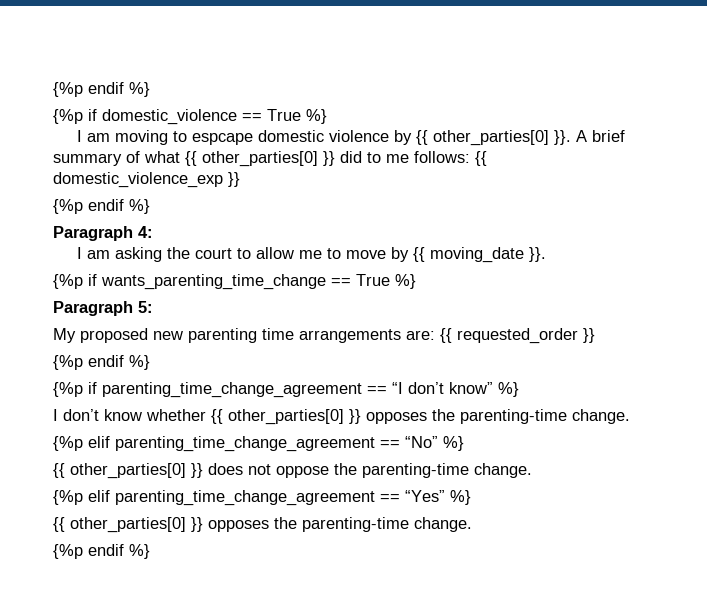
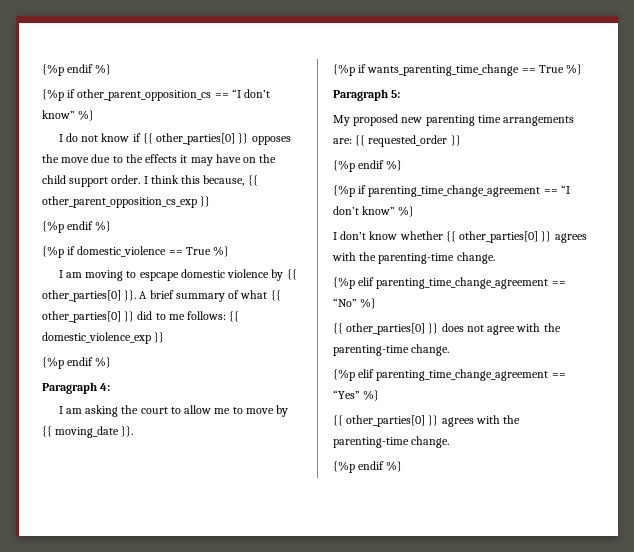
[53,82,150,97] {%p endif %} -> [42,64,112,76] [42,89,271,101] [42,110,95,121] [58,133,291,145] [42,154,277,166] [42,175,258,187] [42,196,211,208] [42,221,112,233] {%p endif %} // {%p if other_parent_opposition_cs == “I don’t know” %} // I do not know if {{ other_parties[0] }} opposes the move due to the effects it may have on the child support order. I think this because, {{ other_parent_opposition_cs_exp }} // {%p endif %}
[366,412,427,424] opposes -> [554,233,587,243] [332,252,356,261] agrees with
[276,466,329,478] oppose -> [487,323,541,335] agree with
[208,520,269,532] opposes -> [441,415,500,427] agrees with

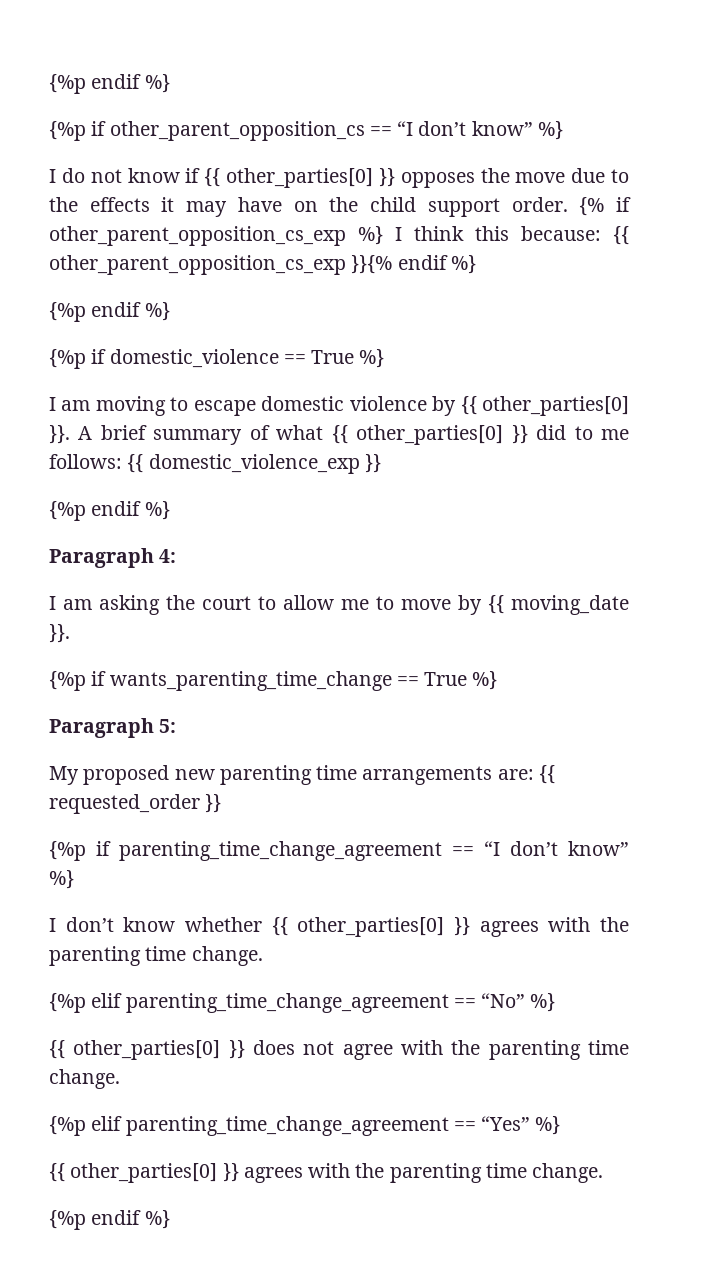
(141, 179) none -> [579,197,632,216] [49,226,383,246] {% if other_parent_opposition_cs_exp %}
[203,175,245,186] because, -> [521,226,601,241] because:
[200,196,211,207] }} -> [351,255,476,274] }}{% endif %}
[139,272,179,281] espcape -> [193,400,256,416] escape
[333,160,403,172] // {%p endif %} -> (222, 803) none
[378,253,455,264] parenting-time -> [49,946,187,966] parenting time
[333,345,409,356] parenting-time -> [488,1040,629,1060] parenting time
[333,437,409,448] parenting-time -> [389,1163,527,1183] parenting time

